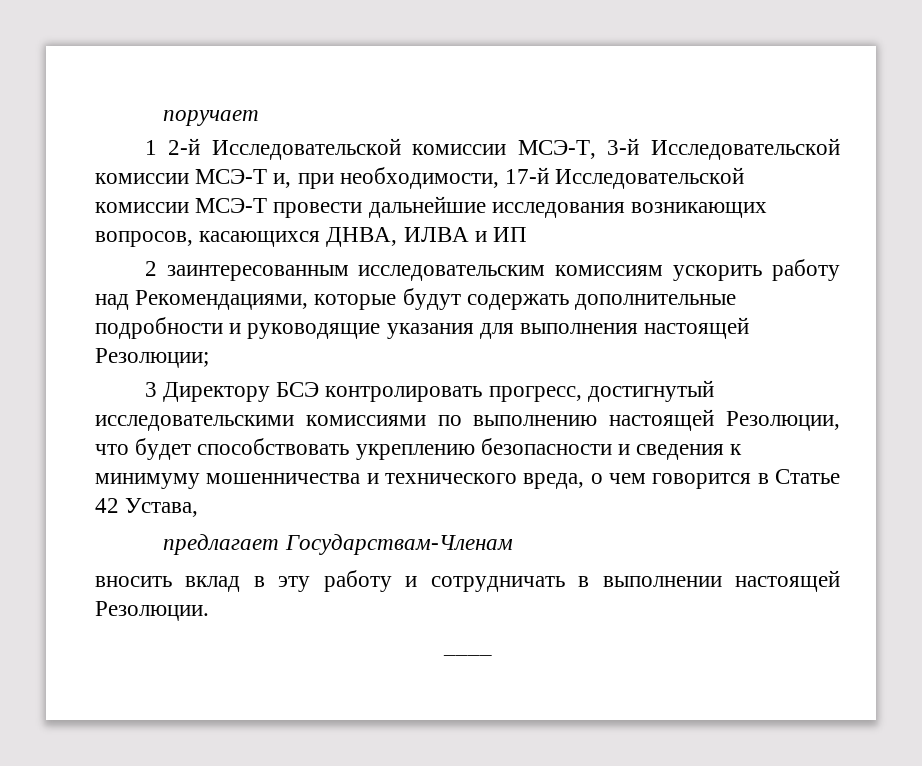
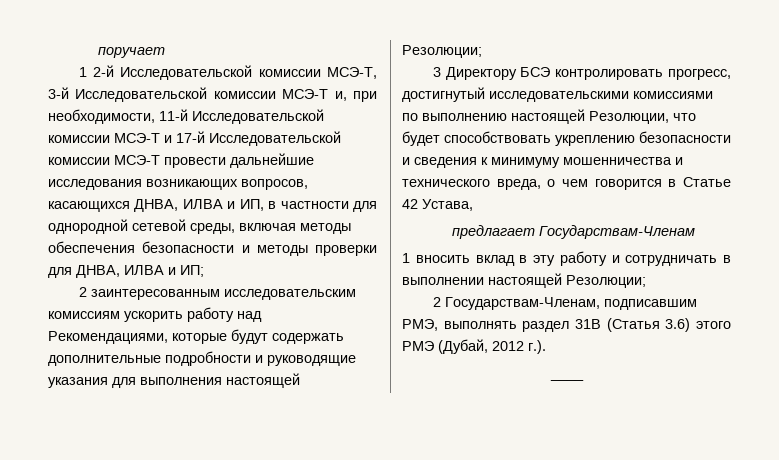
(499, 178) none -> [159,109,324,124] [48,133,172,143] 11-й Исследовательской комиссии МСЭ-Т и
[493,227,528,242] ИП -> [239,199,377,212] [48,219,351,234] [48,241,377,256] [48,265,204,278] ИП, в частности для однородной сетевой среды, включая методы обеспечения безопасности и методы проверки для ДНВА, ИЛВА и ИП;
(513, 544) none -> [402,253,410,263] 1
[95,601,209,621] Резолюции. -> [566,275,646,288] [432,297,697,310] [402,318,731,332] [402,339,546,354] Резолюции; // 2 Государствам-Членам, подписавшим РМЭ, выполнять раздел 31B (Статья 3.6) этого РМЭ (Дубай, 2012 г.).

